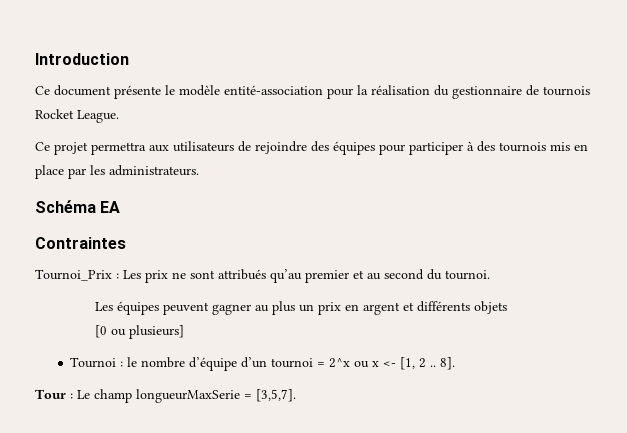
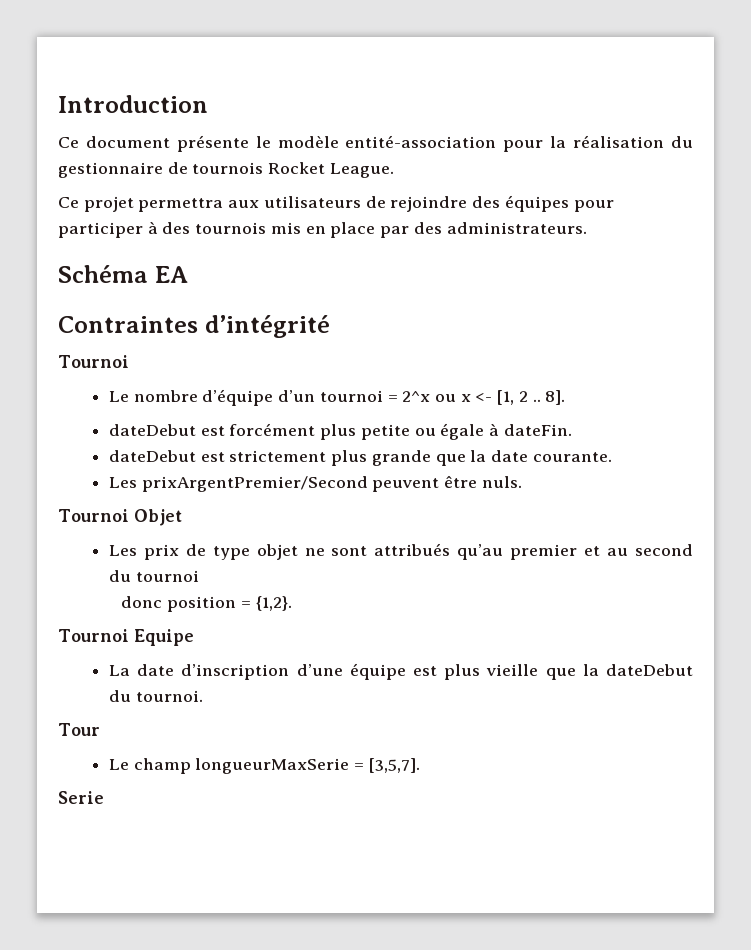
[90,165,105,175] les -> [413,222,442,234] des
[35,269,490,283] [94,301,507,315] [94,325,184,339] [70,357,138,368] // Tournoi_Prix : Les prix ne sont attribués qu’au premier et au second du tournoi. // Les équipes peuvent gagner au plus un prix en argent et différents objets // [0 ou plusieurs] // Tournoi : le -> [204,315,330,338] [58,355,129,368] [108,391,129,402] d’intégrité // Tournoi // Le
(456, 363) none -> [108,423,572,440] [108,450,612,466] [108,475,522,492] [58,509,182,526] [108,543,694,560] [108,570,199,582] [121,596,292,612] [58,629,194,646] [108,663,693,680] [108,690,203,702] // dateDebut est forcément plus petite ou égale à dateFin. // dateDebut est strictement plus grande que la date courante. // Les prixArgentPremier/Second peuvent être nuls. // Tournoi Objet // Les prix de type objet ne sont attribués qu’au premier et au second du tournoi // donc position = {1,2}. // Tournoi Equipe // La date d’inscription d’une équipe est plus vieille que la dateDebut du tournoi.
[70,393,73,399] : -> (100, 729) //
(296, 395) none -> [58,791,104,804] // Serie

